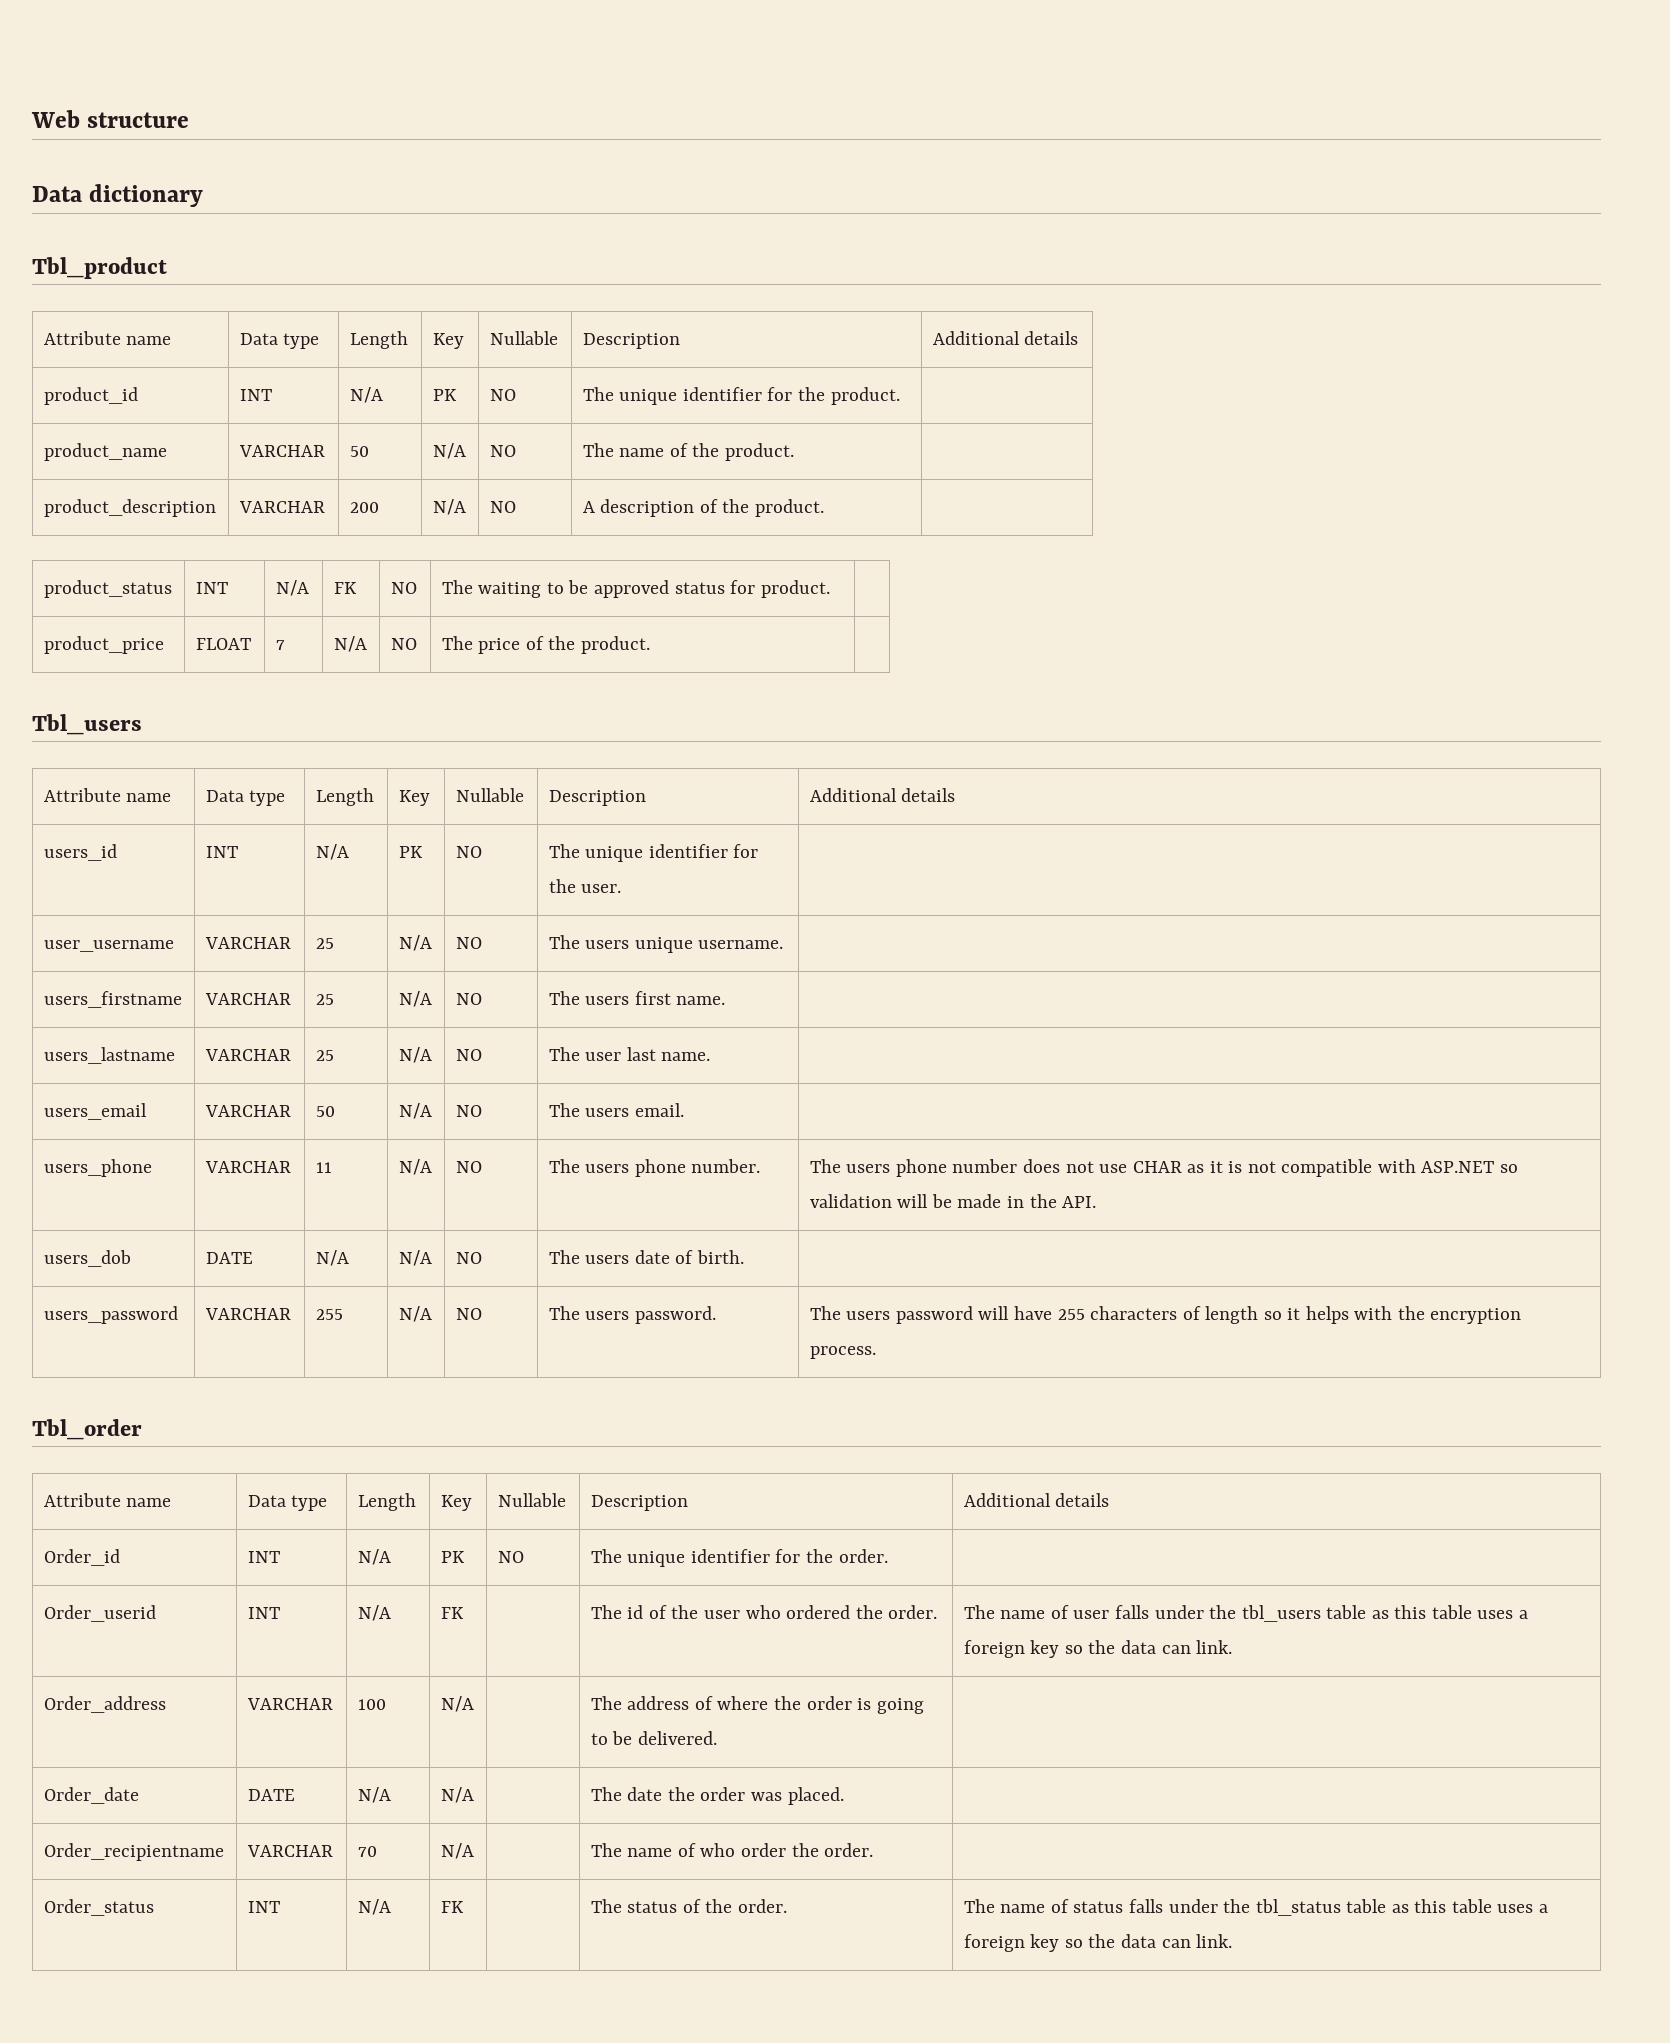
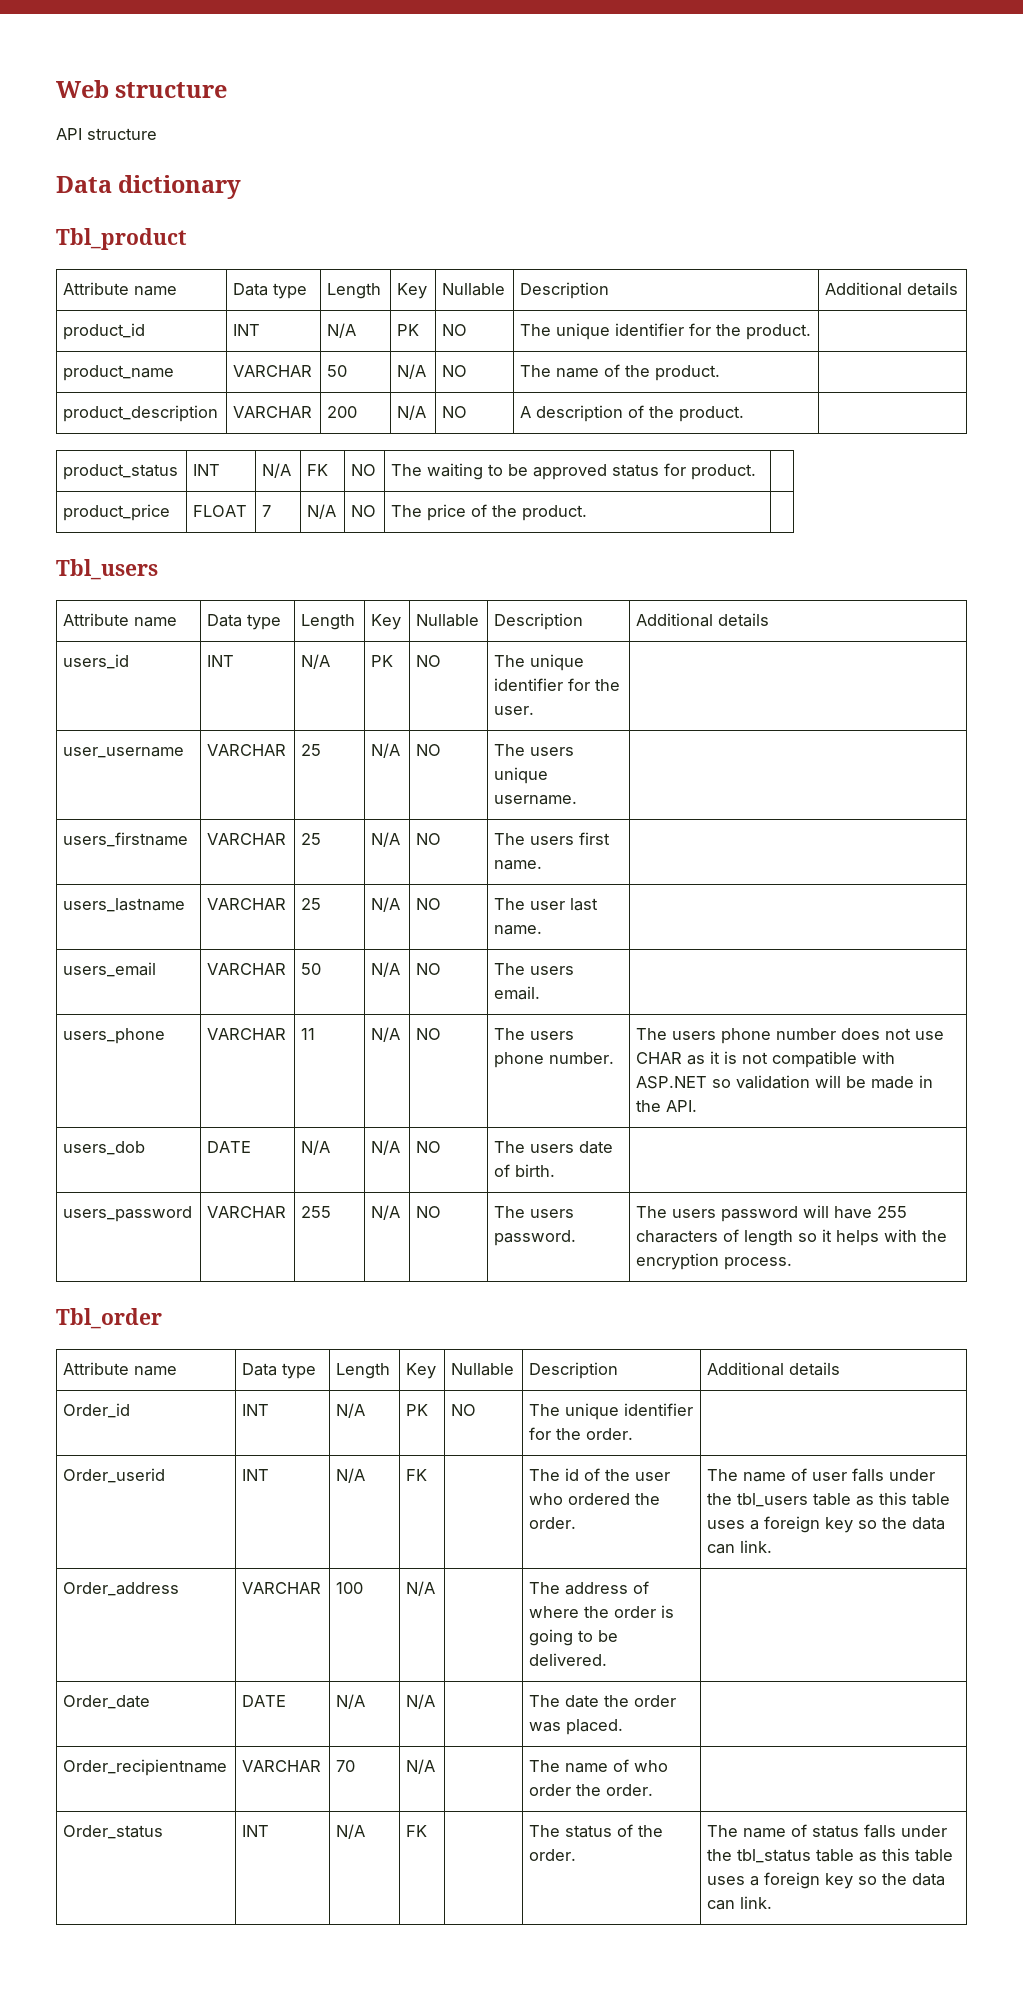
(190, 120) none -> [56,128,157,140] // API structure

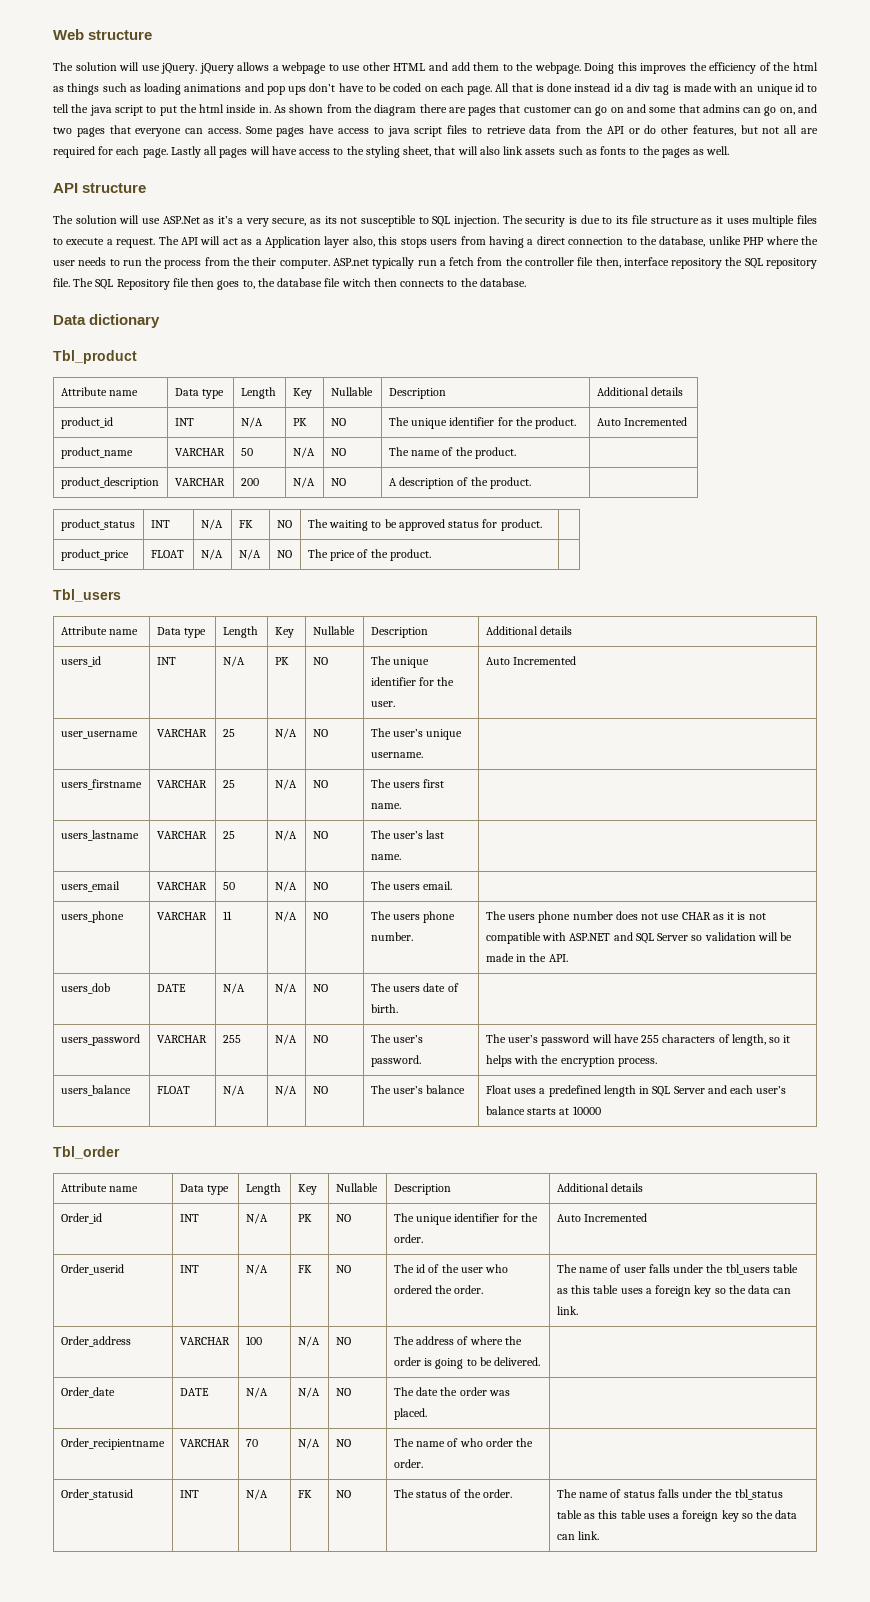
[56,128,157,140] API structure -> [53,62,819,74] [53,83,817,95] [53,104,817,116] [53,125,819,137] [53,146,730,158] [53,183,147,193] [53,215,818,227] [53,236,818,248] [53,257,817,269] [53,278,526,290] The solution will use jQuery. jQuery allows a webpage to use other HTML and add them to the webpage. Doing this improves the efficiency of the html as things such as loading animations and pop ups don’t have to be coded on each page. All that is done instead id a div tag is made with an unique id to tell the java script to put the html inside in. As shown from the diagram there are pages that customer can go on and some that admins can go on, and two pages that everyone can access. Some pages have access to java script files to retrieve data from the API or do other features, but not all are required for each page. Lastly all pages will have access to the styling sheet, that will also link assets such as fonts to the pages as well. // API structure // The solution will use ASP.Net as it’s a very secure, as its not susceptible to SQL injection. The security is due to its file structure as it uses multiple files to execute a request. The API will act as a Application layer also, this stops users from having a direct connection to the database, unlike PHP where the user needs to run the process from the their computer. ASP.net typically run a fetch from the controller file then, interface repository the SQL repository file. The SQL Repository file then goes to, the database file witch then connects to the database.
(812, 332) none -> [596,417,688,426] Auto Incremented
[262,505,272,517] 7 -> [200,549,223,560] N/A
(535, 710) none -> [485,656,577,665] Auto Incremented
[530,747,575,756] users -> [393,729,424,737] user’s
[530,901,566,910] user -> [393,831,424,839] user’s
(708, 1082) none -> [613,932,689,944] and SQL Server
[530,1209,575,1218] users -> [393,1035,424,1043] user’s
[672,1209,717,1218] users -> [508,1035,539,1043] user’s
[744,1230,794,1246] length -> [731,1034,766,1046] length,
(793, 1263) none -> [60,1085,131,1096] [156,1086,190,1094] [222,1085,245,1096] [274,1085,297,1096] [312,1086,328,1094] [370,1085,466,1094] [485,1085,787,1097] [485,1106,601,1115] // users_balance | FLOAT | N/A | N/A | NO | The user’s balance | Float uses a predefined length in SQL Server and each user’s balance starts at 10000
(634, 1434) none -> [556,1213,648,1222] Auto Incremented
(428, 1475) none -> [335,1265,351,1273] NO
(436, 1588) none -> [335,1337,351,1345] NO
(436, 1701) none -> [335,1388,351,1396] NO
(436, 1766) none -> [335,1439,351,1447] NO
[63,1825,164,1839] [242,1825,270,1837] [336,1824,366,1839] [406,1825,428,1837] Order_status | INT | N/A | FK | -> [60,1489,133,1500] [179,1490,199,1498] [245,1489,268,1500] [297,1490,312,1498] [335,1490,351,1498] Order_statusid | INT | N/A | FK | NO

